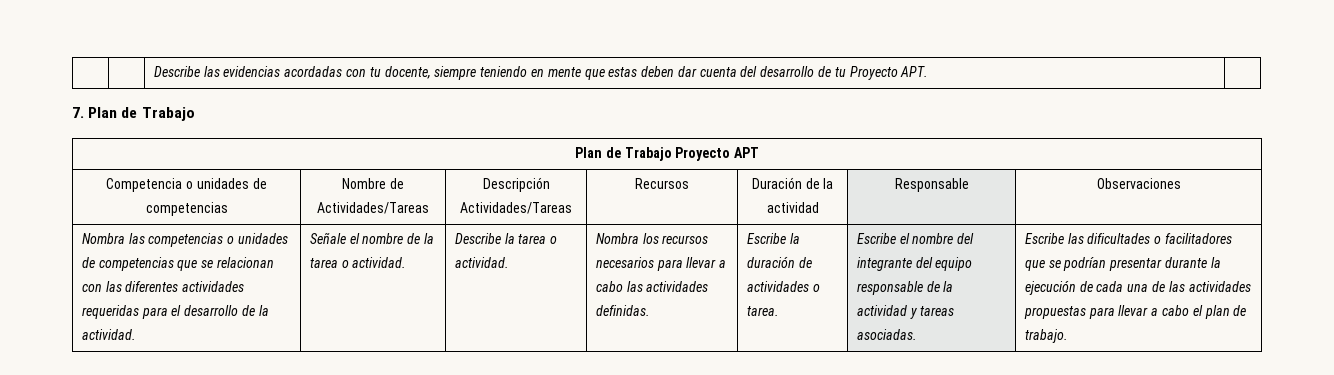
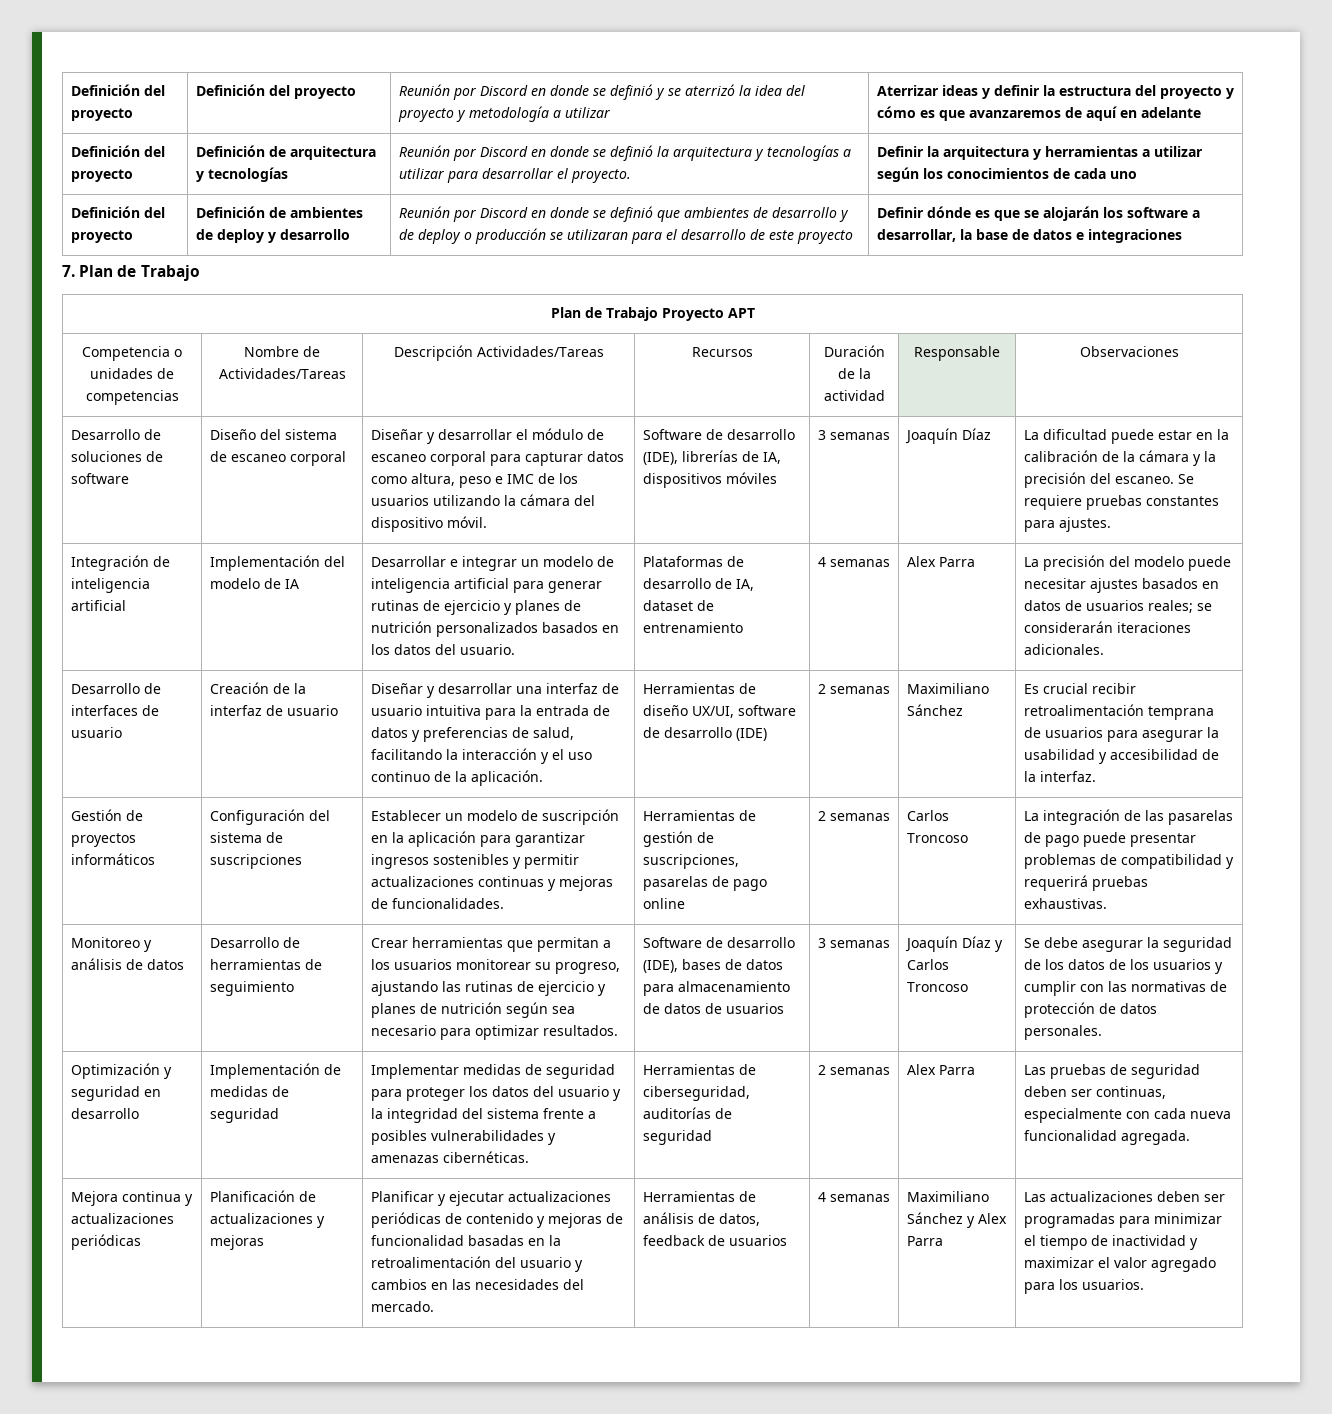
[153,66,929,80] | | Describe las evidencias acordadas con tu docente, siempre teniendo en mente que estas deben dar cuenta del desarrollo de tu Proyecto APT. | -> [70,84,165,96] [70,108,133,121] [195,84,356,99] [398,84,805,100] [397,106,610,122] [876,85,1234,99] [876,106,1201,121] [70,145,165,157] [70,169,133,182] [195,145,376,160] [195,167,288,182] [398,145,851,161] [398,168,631,183] [876,146,1203,160] [876,167,1137,182] [70,206,165,218] [70,230,133,243] [195,206,363,218] [195,229,350,243] [398,206,849,222] [398,228,853,244] [876,206,1200,221] [876,229,1182,243] Definición del proyecto | Definición del proyecto | Reunión por Discord en donde se definió y se aterrizó la idea del proyecto y metodología a utilizar | Aterrizar ideas y definir la estructura del proyecto y cómo es que avanzaremos de aquí en adelante // Definición del proyecto | Definición de arquitectura y tecnologías | Reunión por Discord en donde se definió la arquitectura y tecnologías a utilizar para desarrollar el proyecto. | Definir la arquitectura y herramientas a utilizar según los conocimientos de cada uno // Definición del proyecto | Definición de ambientes de deploy y desarrollo | Reunión por Discord en donde se definió que ambientes de desarrollo y de deploy o producción se utilizaran para el desarrollo de este proyecto | Definir dónde es que se alojarán los software a desarrollar, la base de datos e integraciones
[81,233,289,247] [81,257,275,271] [81,281,245,292] [81,305,269,319] [81,329,136,340] [309,233,435,244] [309,257,407,268] [454,233,558,244] [454,257,509,268] [595,233,709,244] [595,257,727,271] [595,281,709,292] [595,305,650,316] [746,233,800,244] [746,256,812,268] [746,281,820,292] [746,306,779,316] [856,233,975,244] [856,257,973,271] [856,281,954,295] [856,305,955,319] [856,329,917,340] [1024,233,1233,244] [1024,257,1221,271] [1024,280,1251,295] [1023,305,1247,319] [1024,329,1068,343] Nombra las competencias o unidades de competencias que se relacionan con las diferentes actividades requeridas para el desarrollo de la actividad. | Señale el nombre de la tarea o actividad. | Describe la tarea o actividad. | Nombra los recursos necesarios para llevar a cabo las actividades definidas. | Escribe la duración de actividades o tarea. | Escribe el nombre del integrante del equipo responsable de la actividad y tareas asociadas. | Escribe las dificultades o facilitadores que se podrían presentar durante la ejecución de cada una de las actividades propuestas para llevar a cabo el plan de trabajo. -> [70,429,161,440] [70,451,163,462] [70,473,129,484] [209,429,337,440] [209,451,346,466] [370,428,604,444] [370,451,624,466] [370,473,578,488] [370,494,595,506] [370,516,487,532] [642,429,795,440] [642,450,781,465] [642,472,777,488] [817,430,890,440] [904,428,991,444] [1023,429,1229,444] [1023,450,1216,466] [1023,472,1194,488] [1023,495,1219,510] [1023,517,1111,532] [70,555,170,571] [70,578,150,593] [70,600,126,611] [209,555,345,571] [209,578,299,589] [370,556,614,571] [370,578,602,593] [370,600,581,615] [370,621,619,637] [370,644,515,655] [642,556,744,567] [642,578,754,591] [642,600,714,611] [642,622,743,633] [817,557,890,567] [906,556,975,567] [1023,555,1231,571] [1023,578,1219,593] [1023,600,1212,613] [1023,621,1191,633] [1023,644,1104,655] [70,683,161,694] [70,705,159,716] [70,727,122,738] [209,682,306,694] [209,705,338,716] [370,683,619,698] [370,705,610,720] [370,727,574,742] [370,748,592,764] [370,770,543,786] [642,683,756,694] [642,705,796,718] [642,727,767,741] [817,684,890,694] [906,683,989,694] [906,704,963,716] [1023,683,1136,694] [1023,704,1214,720] [1023,727,1219,742] [1023,749,1219,764] [1023,771,1096,782] [70,809,143,821] [70,833,136,847] [70,853,155,865] [209,809,330,825] [209,832,283,843] [209,854,302,869] [370,809,619,825] [370,831,585,847] [370,854,579,869] [370,876,613,891] [370,898,504,909] [642,810,756,821] [642,831,714,847] [642,854,739,869] [642,876,767,891] [642,898,685,909] [817,811,890,821] [906,810,949,821] [906,833,968,843] [1023,809,1233,825] [1023,832,1196,847] [1023,854,1234,869] [1023,875,1148,891] [1023,898,1107,909] [70,937,152,952] [70,958,184,970] [209,937,300,948] [209,959,322,970] [209,981,294,996] [370,937,611,952] [370,959,620,974] [370,981,606,996] [370,1002,575,1018] [370,1025,618,1040] [642,937,795,948] [642,959,783,973] [642,981,790,996] [642,1003,784,1014] [817,938,890,948] [904,936,1003,952] [906,959,949,970] [906,982,968,992] [1023,937,1232,952] [1023,959,1223,974] [1023,981,1227,996] [1023,1002,1157,1018] [1023,1025,1102,1040] [70,1063,172,1079] [70,1086,161,1101] [70,1108,139,1119] [209,1063,341,1079] [209,1086,289,1097] [209,1108,279,1123] [370,1064,615,1079] [370,1086,621,1101] [370,1108,596,1123] [370,1130,556,1145] [370,1151,529,1163] [642,1064,756,1075] [642,1086,750,1101] [642,1107,732,1119] [642,1130,712,1145] [817,1065,890,1075] [906,1064,975,1075] [1023,1064,1200,1079] [1023,1086,1166,1099] [1023,1108,1231,1123] [1023,1130,1190,1145] [70,1191,193,1206] [70,1213,174,1224] [70,1234,141,1250] [209,1190,316,1202] [209,1213,325,1228] [209,1235,264,1250] [370,1191,611,1206] [370,1212,623,1228] [370,1235,561,1246] [370,1256,583,1272] [370,1279,584,1290] [370,1301,434,1312] [642,1191,756,1202] [642,1212,760,1226] [642,1235,787,1246] [817,1192,890,1202] [906,1191,989,1202] [906,1212,1007,1228] [906,1236,943,1246] [1023,1191,1225,1202] [1023,1213,1222,1228] [1023,1235,1198,1250] [1023,1257,1216,1272] [1023,1279,1144,1294] Desarrollo de soluciones de software | Diseño del sistema de escaneo corporal | Diseñar y desarrollar el módulo de escaneo corporal para capturar datos como altura, peso e IMC de los usuarios utilizando la cámara del dispositivo móvil. | Software de desarrollo (IDE), librerías de IA, dispositivos móviles | 3 semanas | Joaquín Díaz | La dificultad puede estar en la calibración de la cámara y la precisión del escaneo. Se requiere pruebas constantes para ajustes. // Integración de inteligencia artificial | Implementación del modelo de IA | Desarrollar e integrar un modelo de inteligencia artificial para generar rutinas de ejercicio y planes de nutrición personalizados basados en los datos del usuario. | Plataformas de desarrollo de IA, dataset de entrenamiento | 4 semanas | Alex Parra | La precisión del modelo puede necesitar ajustes basados en datos de usuarios reales; se considerarán iteraciones adicionales. // Desarrollo de interfaces de usuario | Creación de la interfaz de usuario | Diseñar y desarrollar una interfaz de usuario intuitiva para la entrada de datos y preferencias de salud, facilitando la interacción y el uso continuo de la aplicación. | Herramientas de diseño UX/UI, software de desarrollo (IDE) | 2 semanas | Maximiliano Sánchez | Es crucial recibir retroalimentación temprana de usuarios para asegurar la usabilidad y accesibilidad de la interfaz. // Gestión de proyectos informáticos | Configuración del sistema de suscripciones | Establecer un modelo de suscripción en la aplicación para garantizar ingresos sostenibles y permitir actualizaciones continuas y mejoras de funcionalidades. | Herramientas de gestión de suscripciones, pasarelas de pago online | 2 semanas | Carlos Troncoso | La integración de las pasarelas de pago puede presentar problemas de compatibilidad y requerirá pruebas exhaustivas. // Monitoreo y análisis de datos | Desarrollo de herramientas de seguimiento | Crear herramientas que permitan a los usuarios monitorear su progreso, ajustando las rutinas de ejercicio y planes de nutrición según sea necesario para optimizar resultados. | Software de desarrollo (IDE), bases de datos para almacenamiento de datos de usuarios | 3 semanas | Joaquín Díaz y Carlos Troncoso | Se debe asegurar la seguridad de los datos de los usuarios y cumplir con las normativas de protección de datos personales. // Optimización y seguridad en desarrollo | Implementación de medidas de seguridad | Implementar medidas de seguridad para proteger los datos del usuario y la integridad del sistema frente a posibles vulnerabilidades y amenazas cibernéticas. | Herramientas de ciberseguridad, auditorías de seguridad | 2 semanas | Alex Parra | Las pruebas de seguridad deben ser continuas, especialmente con cada nueva funcionalidad agregada. // Mejora continua y actualizaciones periódicas | Planificación de actualizaciones y mejoras | Planificar y ejecutar actualizaciones periódicas de contenido y mejoras de funcionalidad basadas en la retroalimentación del usuario y cambios en las necesidades del mercado. | Herramientas de análisis de datos, feedback de usuarios | 4 semanas | Maximiliano Sánchez y Alex Parra | Las actualizaciones deben ser programadas para minimizar el tiempo de inactividad y maximizar el valor agregado para los usuarios.

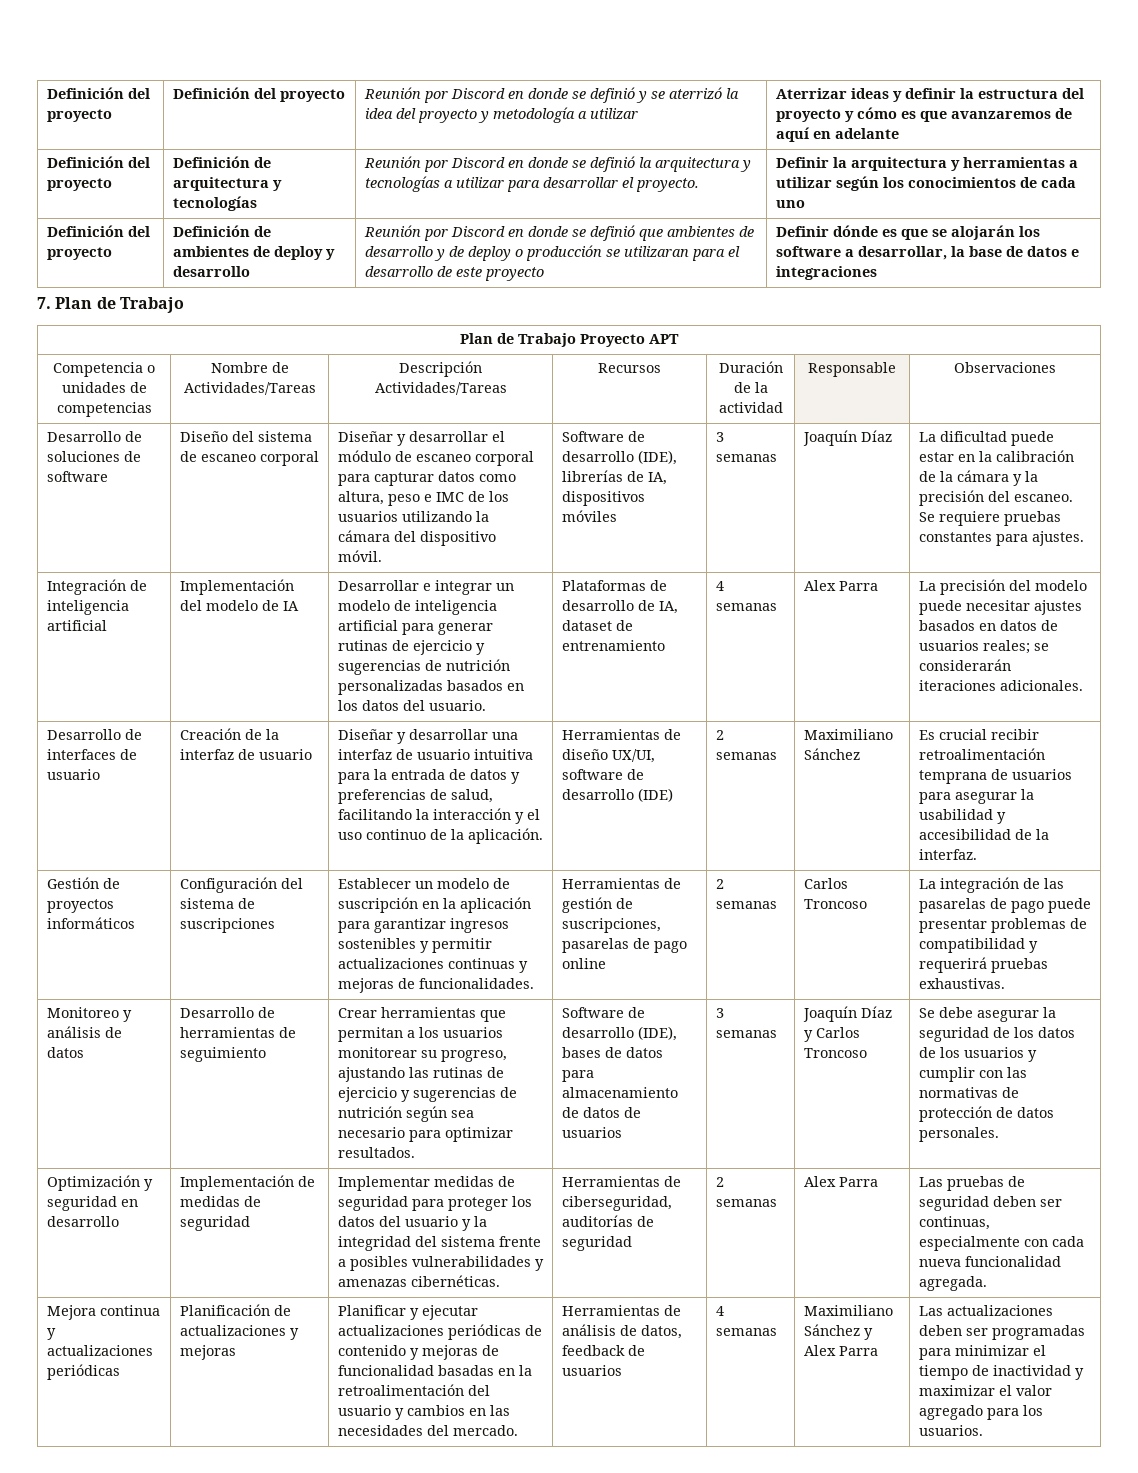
[514,600,581,615] [370,621,538,637] planes de nutrición personalizados -> [337,659,510,675] [337,680,443,695] sugerencias de nutrición personalizadas
[370,1003,416,1018] planes -> [412,1087,496,1102] sugerencias

